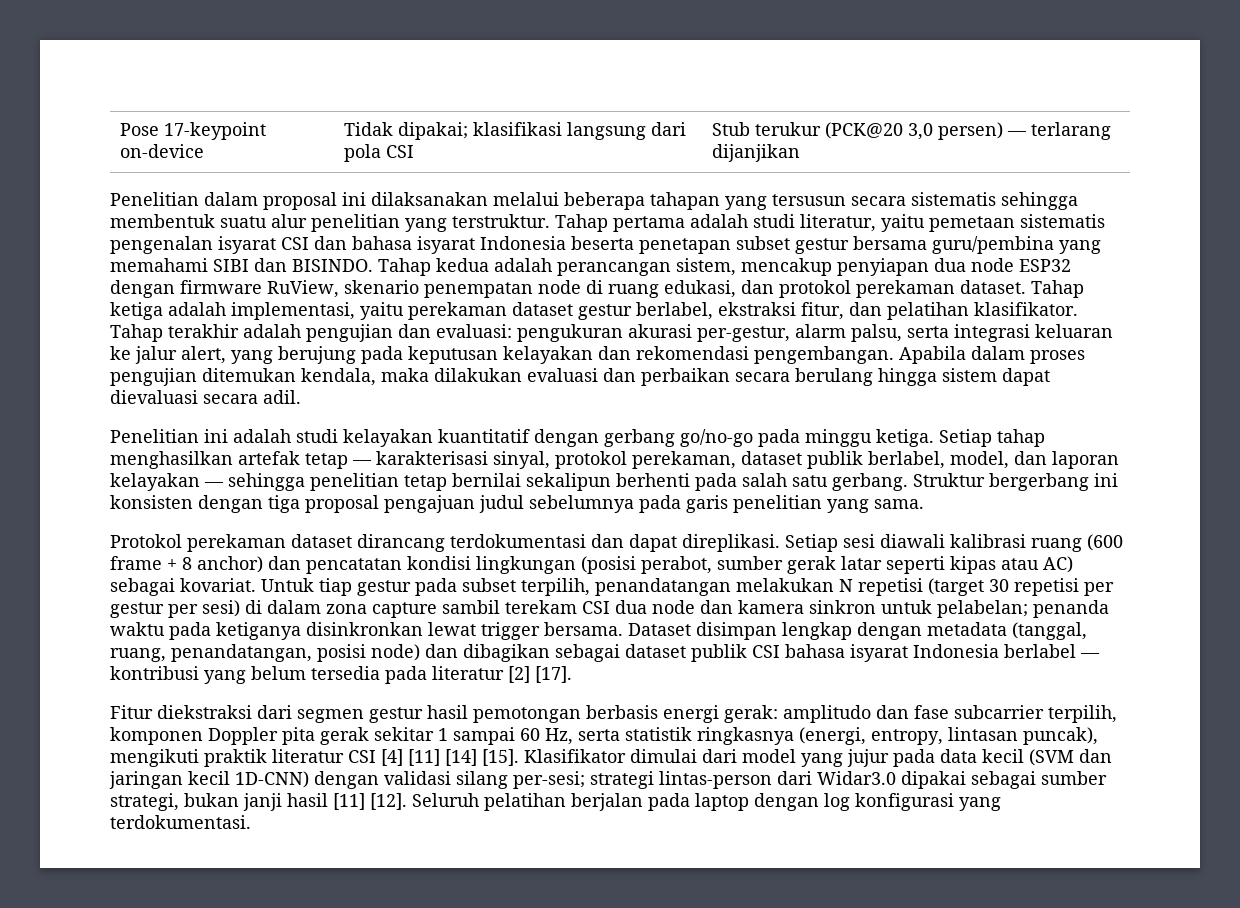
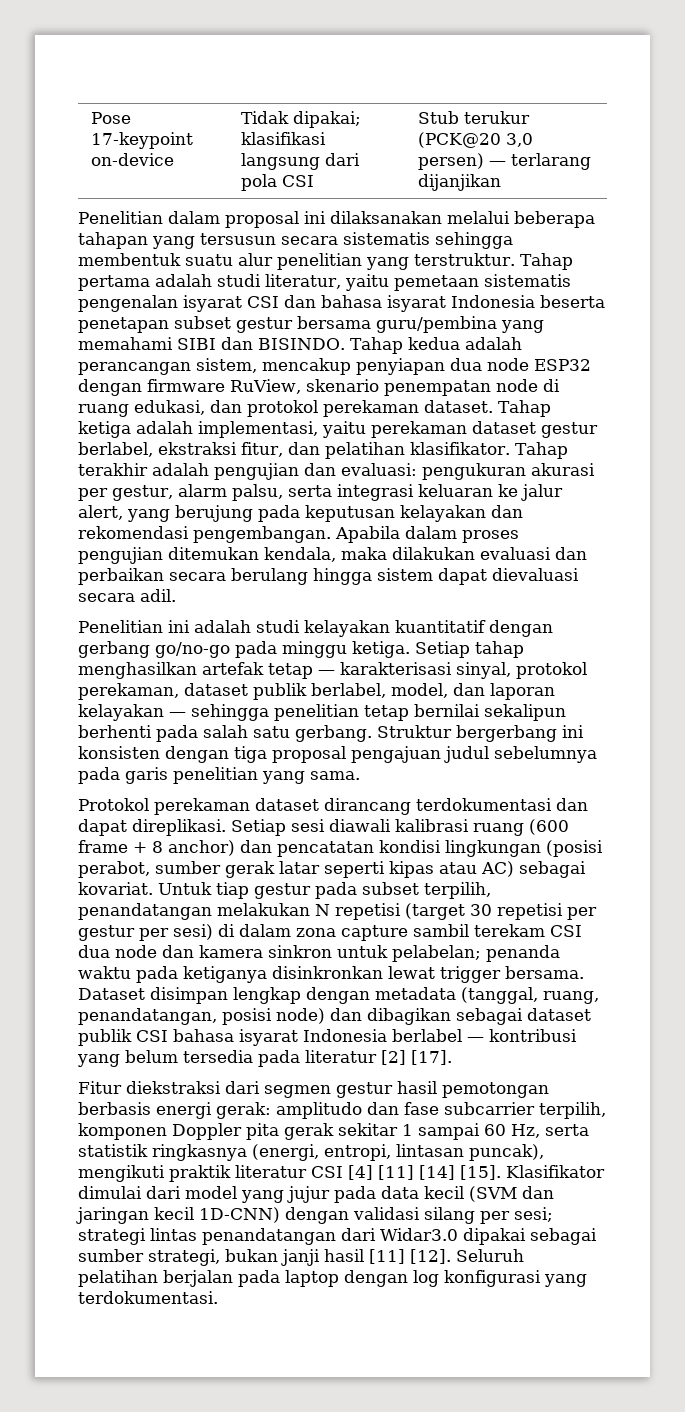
[697,326,790,342] per-gestur, -> [78,485,173,501] per gestur,
[871,729,943,745] entropy, -> [324,1144,391,1161] entropi,
[513,771,772,789] per-sesi; strategi lintas-person -> [480,1207,553,1224] [78,1228,336,1245] per sesi; strategi lintas penandatangan

